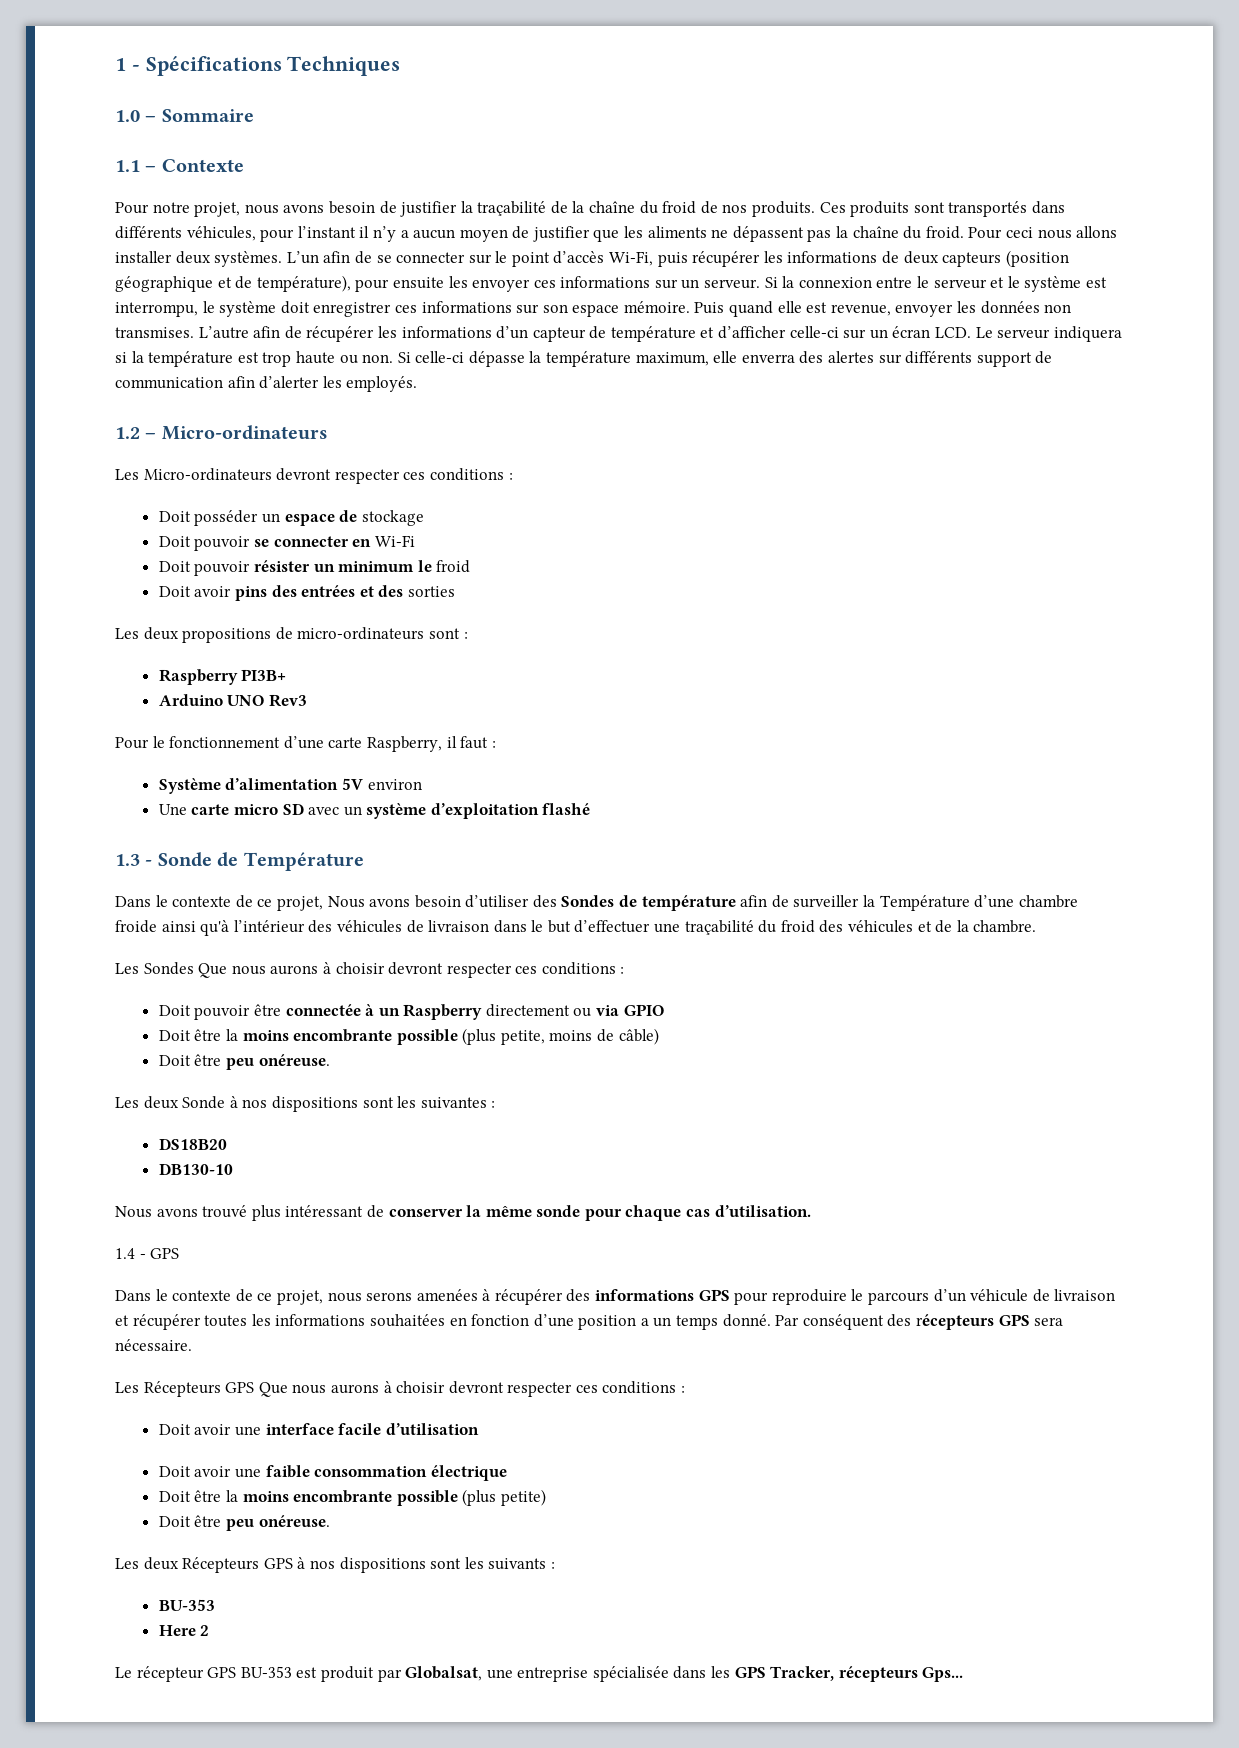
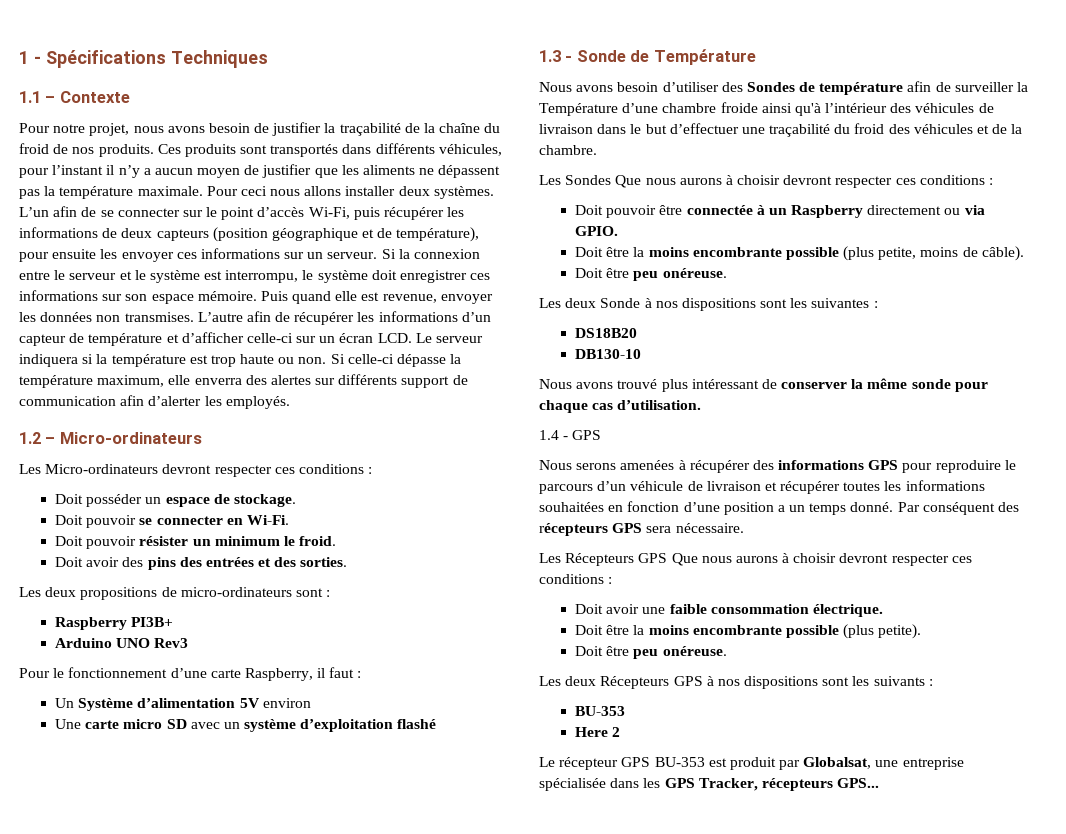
[115,109,254,122] // 1.0 – Sommaire -> (268, 59) none
[852,226,964,239] chaîne du froid. -> [59,186,203,199] température maximale.
[361,510,424,526] stockage -> [233,494,296,507] stockage.
[374,535,415,547] Wi-Fi -> [246,515,289,525] Wi-Fi.
[436,560,471,573] [158,586,232,597] froid // Doit avoir -> [299,536,337,546] [55,557,144,567] froid. // Doit avoir des
[407,586,455,597] sorties -> [300,557,348,567] sorties.
(496, 744) none -> [55,698,75,708] Un
[115,895,323,911] Dans le contexte de ce projet, -> (756, 57) none
[623,1004,664,1016] GPIO -> [575,226,619,236] GPIO.
[618,1028,659,1045] câble) -> [981,246,1024,261] câble).
[115,1289,362,1305] Dans le contexte de ce projet, nous -> [539,460,572,470] Nous
[158,1423,479,1436] // Doit avoir une interface facile d’utilisation -> (613, 580) none
[430,1465,507,1481] [158,1489,546,1506] électrique // Doit être la moins encombrante possible (plus petite) -> [812,604,883,617] [575,624,922,639] électrique. // Doit être la moins encombrante possible (plus petite).
[922,1667,964,1682] Gps... -> [837,778,880,788] GPS...

